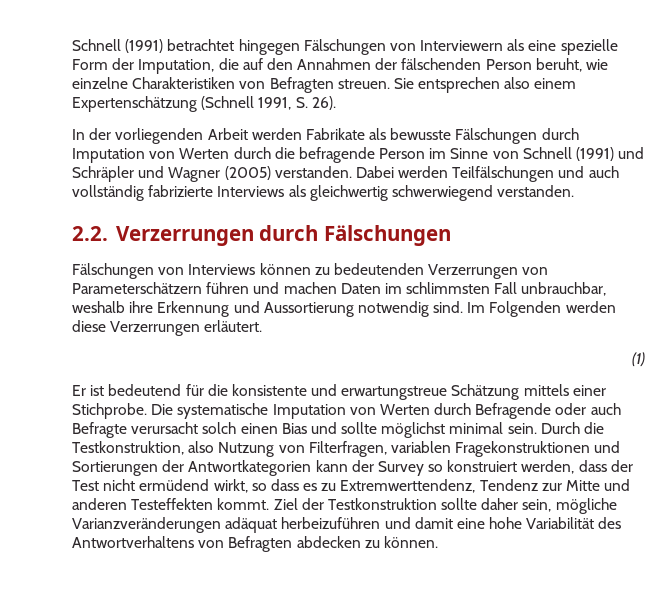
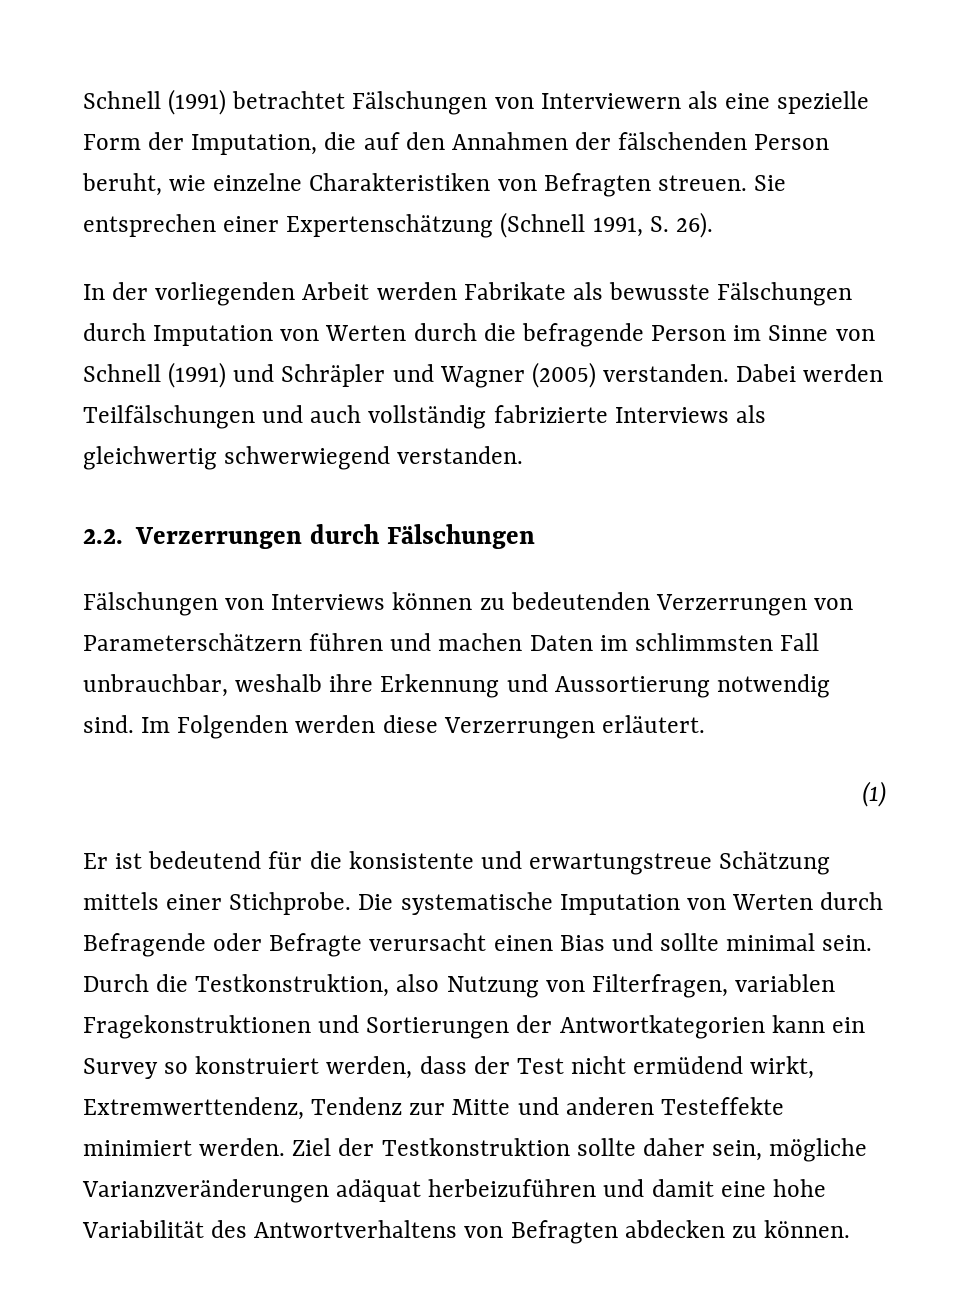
[238,39,300,55] hingegen -> (346, 100) none
[504,77,577,89] also einem -> [223,216,280,232] einer
[590,403,621,415] auch -> (263, 942) none
[202,422,237,434] solch -> (487, 942) none
[381,422,446,438] möglichst -> (720, 942) none
[351,460,374,472] der -> [831,1017,865,1033] ein
[251,479,337,491] so dass es zu -> (815, 1067) none
[131,498,270,510] Testeffekten kommt. -> [660,1097,784,1115] [83,1138,286,1156] Testeffekte minimiert werden.

